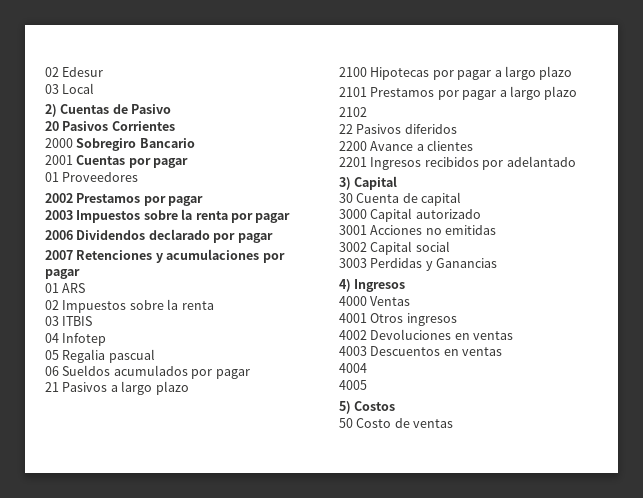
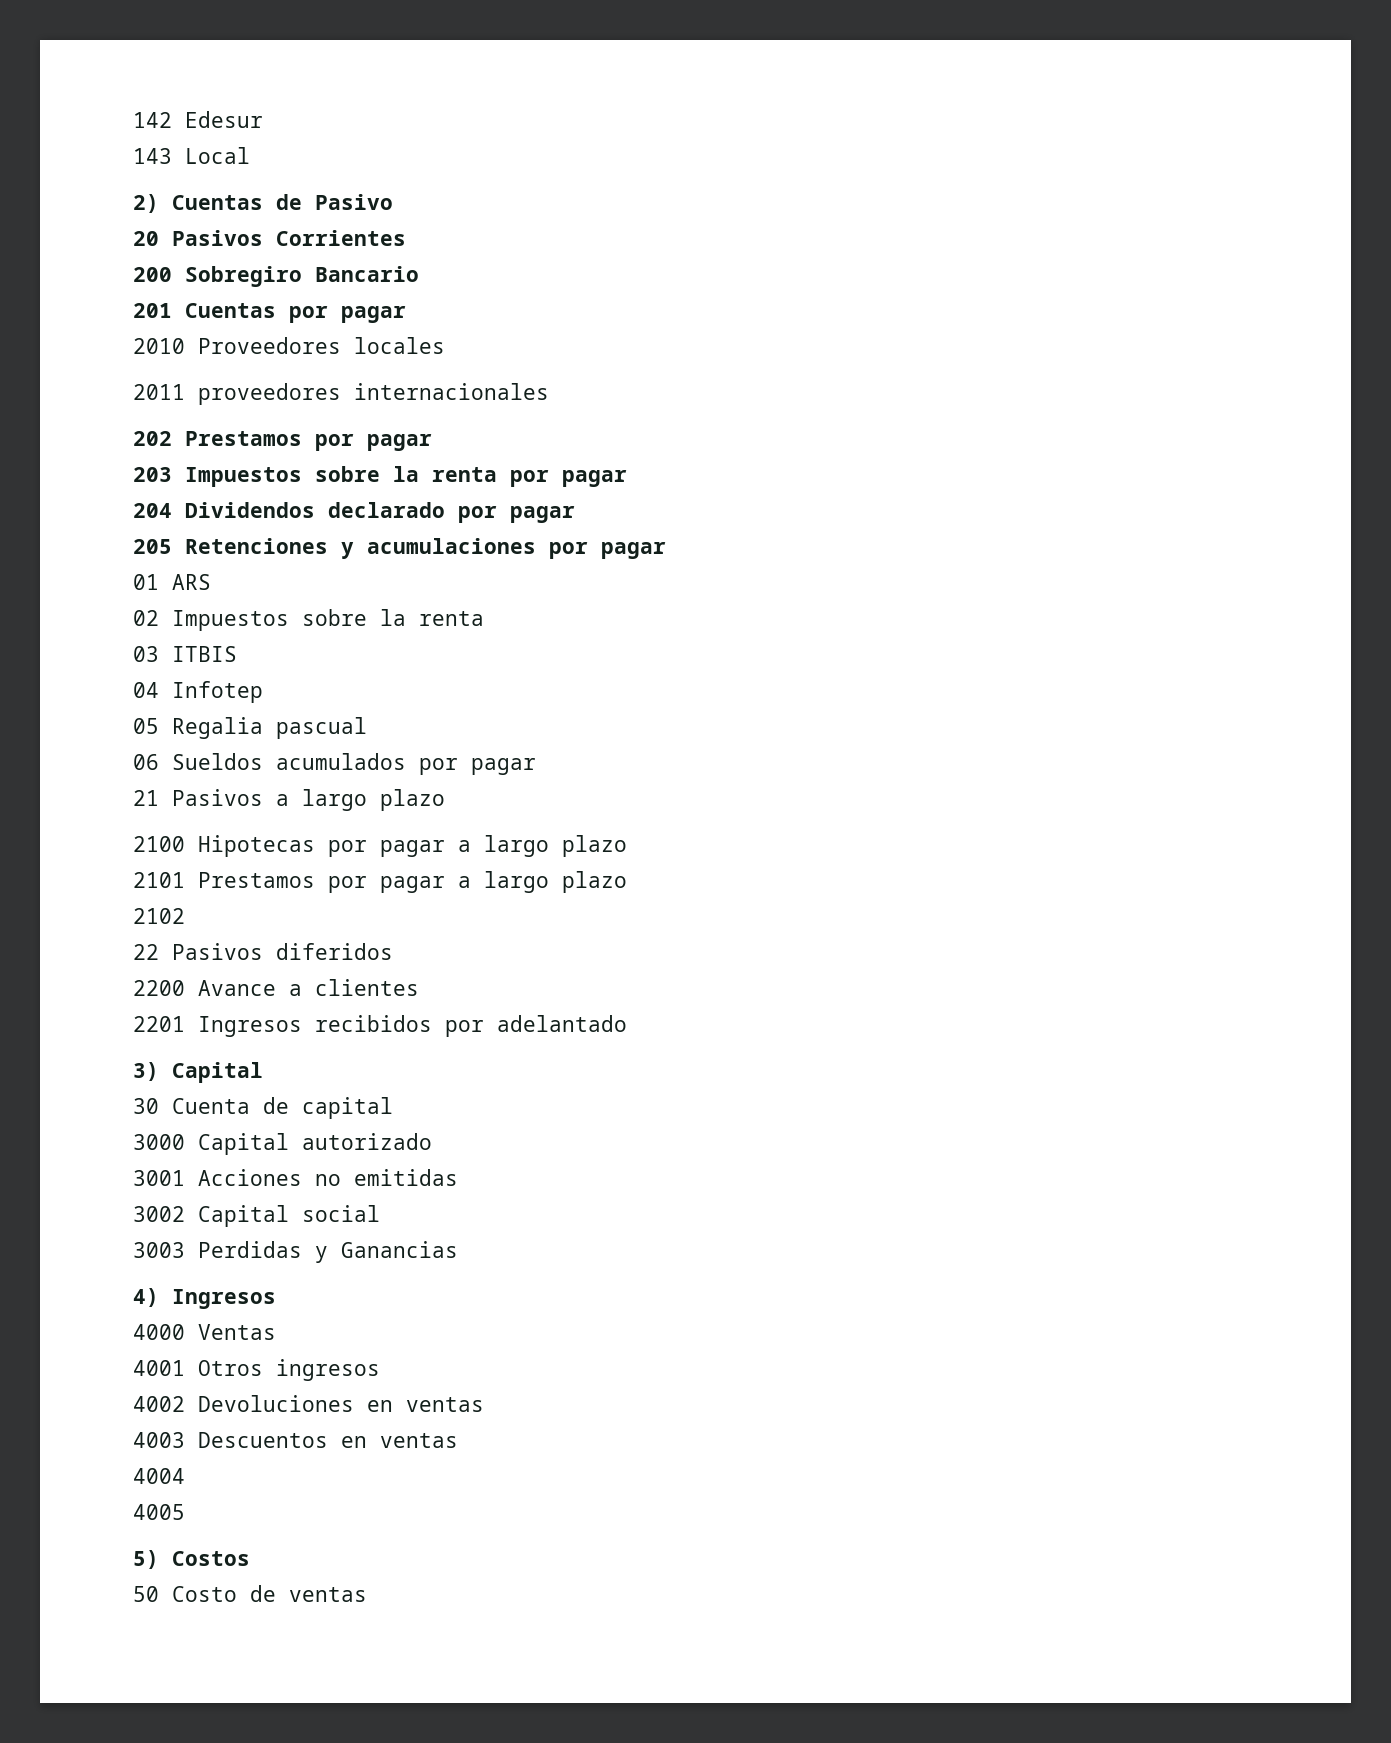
[45,67,59,77] 02 -> [133,112,172,128] 142
[45,84,59,94] 03 -> [133,148,172,164] 143
[45,138,73,148] 2000 -> [133,267,172,282] 200
[45,155,73,165] 2001 -> [133,303,172,318] 201
[45,172,59,182] 01 -> [133,338,185,354] 2010
[45,193,73,203] // 2002 -> [354,337,445,354] [133,383,549,405] [133,431,172,446] locales // 2011 proveedores internacionales // 202
[45,210,73,220] 2003 -> [133,467,172,482] 203
[45,230,73,240] 2006 -> [133,503,172,518] 204
[45,250,73,260] 2007 -> [133,539,172,554] 205

